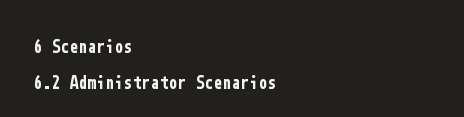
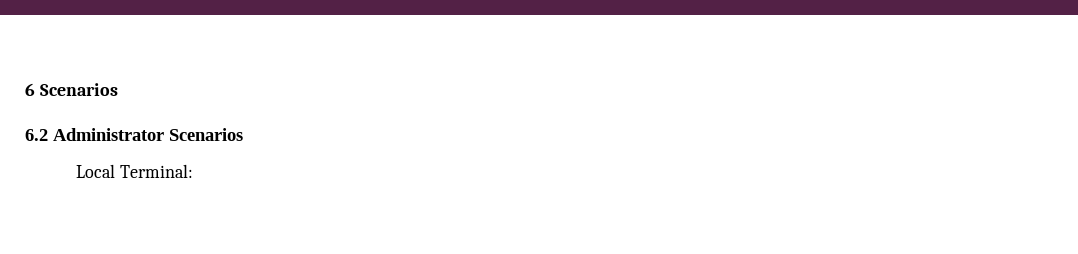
(276, 82) none -> [76,164,194,178] // Local Terminal:

